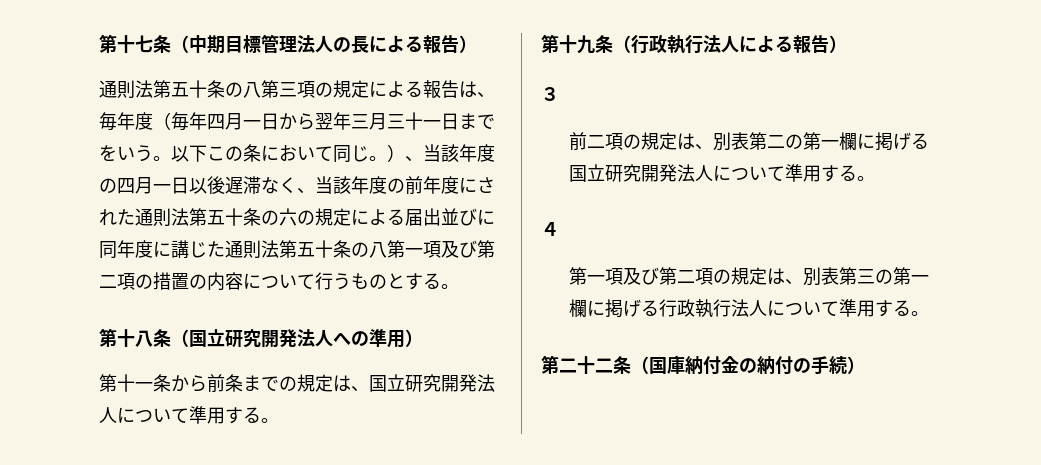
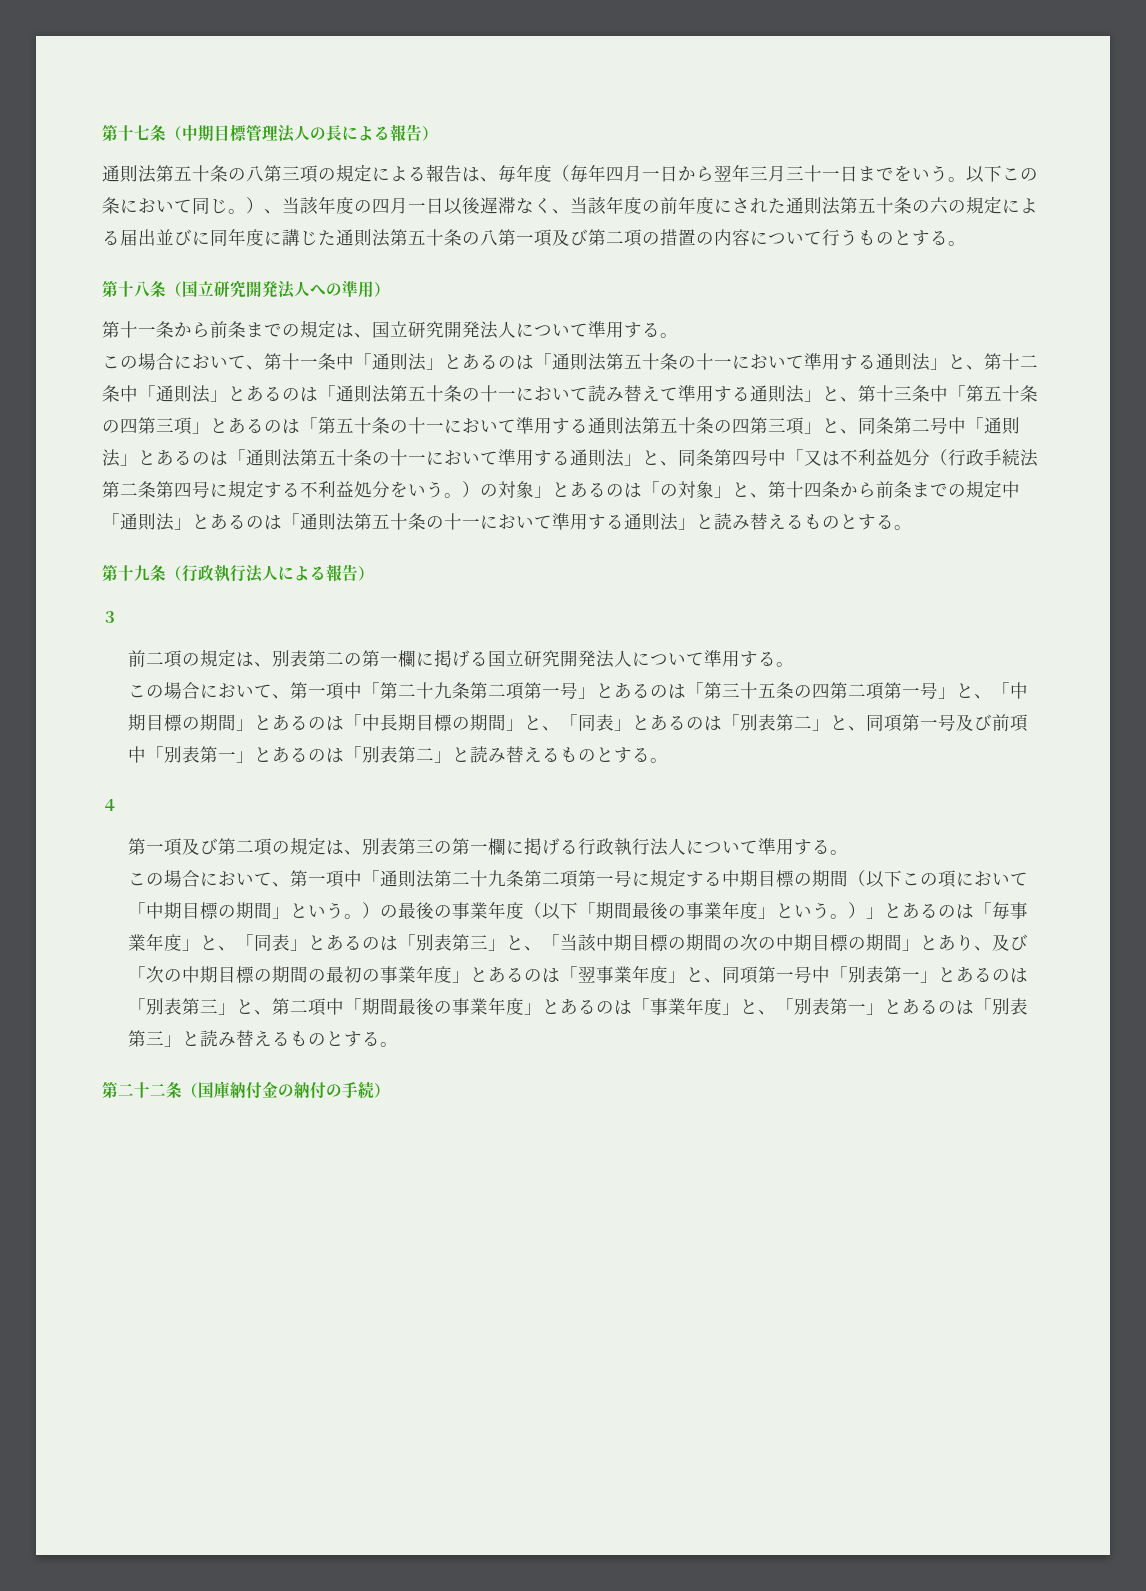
(279, 420) none -> [102,353,1038,371] [102,385,1038,403] [102,417,1020,435] [102,449,1038,467] [102,480,1020,498] [102,513,912,531] // この場合において、第十一条中「通則法」とあるのは「通則法第五十条の十一において準用する通則法」と、第十二条中「通則法」とあるのは「通則法第五十条の十一において読み替えて準用する通則法」と、第十三条中「第五十条の四第三項」とあるのは「第五十条の十一において準用する通則法第五十条の四第三項」と、同条第二号中「通則法」とあるのは「通則法第五十条の十一において準用する通則法」と、同条第四号中「又は不利益処分（行政手続法第二条第四号に規定する不利益処分をいう。）の対象」とあるのは「の対象」と、第十四条から前条までの規定中「通則法」とあるのは「通則法第五十条の十一において準用する通則法」と読み替えるものとする。
(876, 178) none -> [128,682,1029,700] [128,714,1029,732] [128,746,669,763] // この場合において、第一項中「第二十九条第二項第一号」とあるのは「第三十五条の四第二項第一号」と、「中期目標の期間」とあるのは「中長期目標の期間」と、「同表」とあるのは「別表第二」と、同項第一号及び前項中「別表第一」とあるのは「別表第二」と読み替えるものとする。
(930, 313) none -> [128,869,1029,888] [128,901,1029,920] [128,933,1029,952] [128,965,1029,984] [128,997,1029,1016] [128,1030,399,1047] // この場合において、第一項中「通則法第二十九条第二項第一号に規定する中期目標の期間（以下この項において「中期目標の期間」という。）の最後の事業年度（以下「期間最後の事業年度」という。）」とあるのは「毎事業年度」と、「同表」とあるのは「別表第三」と、「当該中期目標の期間の次の中期目標の期間」とあり、及び「次の中期目標の期間の最初の事業年度」とあるのは「翌事業年度」と、同項第一号中「別表第一」とあるのは「別表第三」と、第二項中「期間最後の事業年度」とあるのは「事業年度」と、「別表第一」とあるのは「別表第三」と読み替えるものとする。

